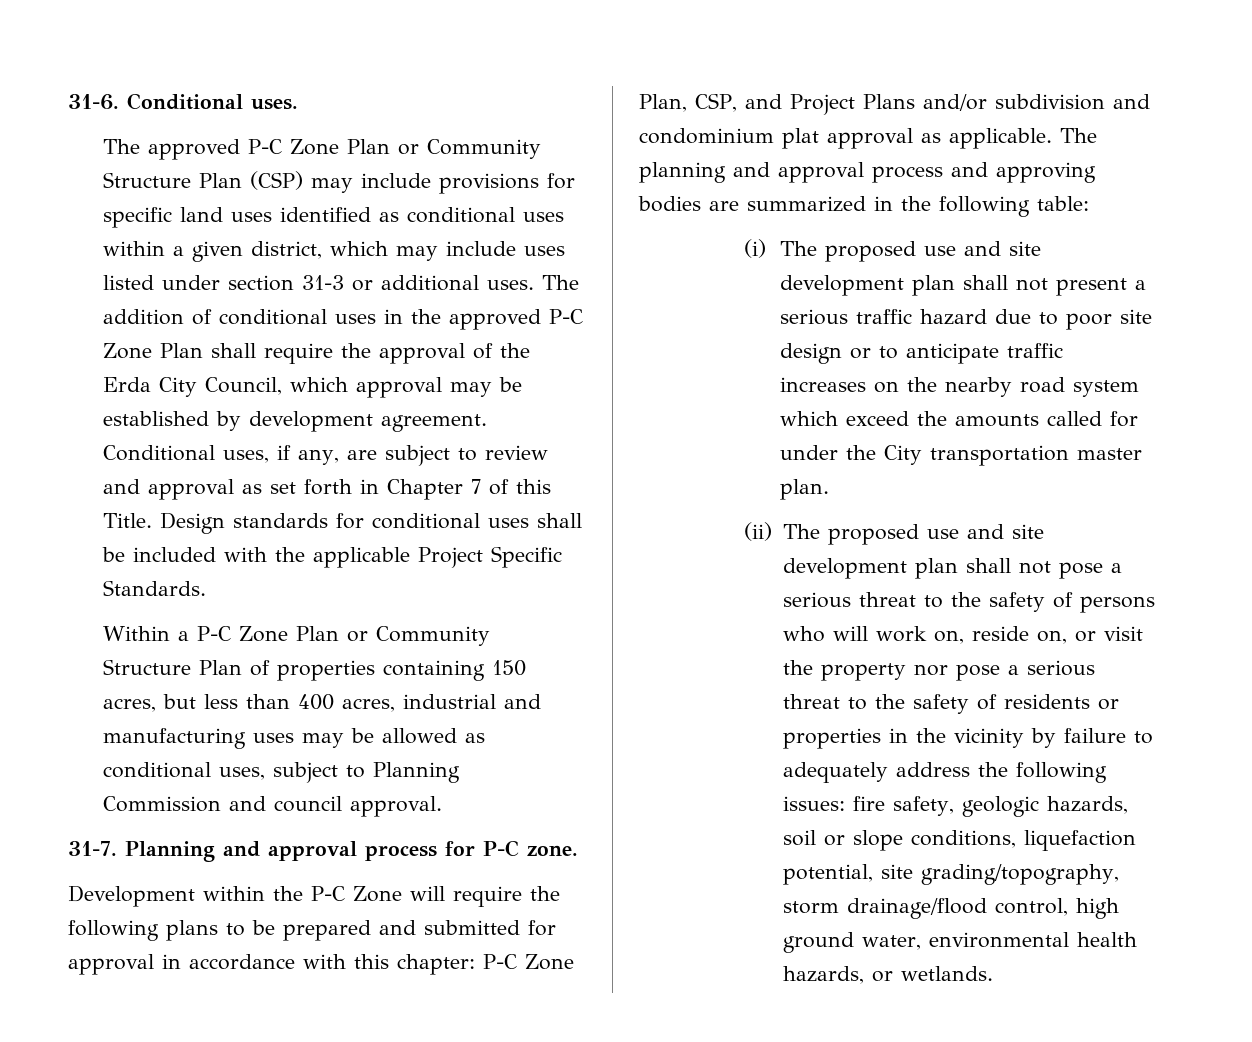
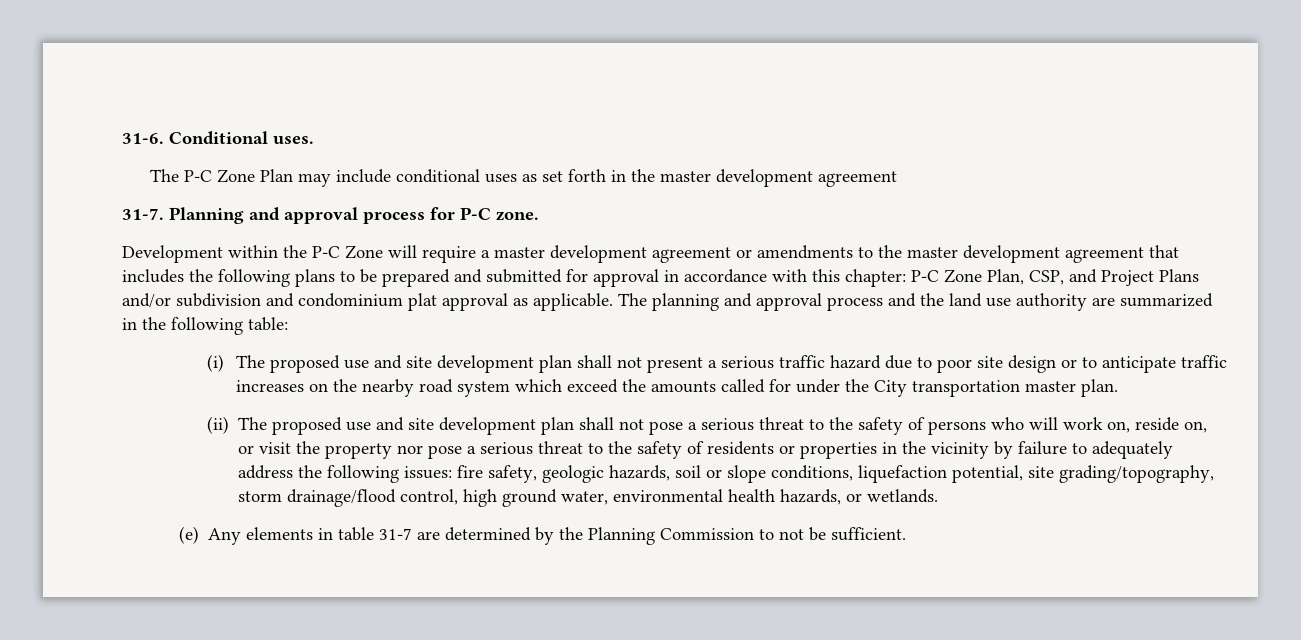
[148,139,542,160] [103,171,576,194] [103,207,565,228] [103,241,566,262] [103,275,580,291] [103,309,584,330] [103,343,531,364] [103,377,523,398] [103,411,488,432] [103,445,549,466] [103,479,552,500] [103,512,583,534] [102,546,563,568] [103,580,207,596] [103,626,491,646] [103,659,527,681] [103,694,542,712] [103,728,486,749] [103,762,461,783] [103,796,443,817] approved P-C Zone Plan or Community Structure Plan (CSP) may include provisions for specific land uses identified as conditional uses within a given district, which may include uses listed under section 31-3 or additional uses. The addition of conditional uses in the approved P-C Zone Plan shall require the approval of the Erda City Council, which approval may be established by development agreement. Conditional uses, if any, are subject to review and approval as set forth in Chapter 7 of this Title. Design standards for conditional uses shall be included with the applicable Project Specific Standards. // Within a P-C Zone Plan or Community Structure Plan of properties containing 150 acres, but less than 400 acres, industrial and manufacturing uses may be allowed as conditional uses, subject to Planning Commission and council approval. -> [184,169,898,187] P-C Zone Plan may include conditional uses as set forth in the master development agreement
(522, 896) none -> [481,245,1179,263] [122,269,184,283] a master development agreement or amendments to the master development agreement that includes
[996,162,1096,183] [638,196,701,212] approving bodies -> [920,293,1087,311] the land use authority
(994, 973) none -> [178,526,907,545] // (e) Any elements in table 31-7 are determined by the Planning Commission to not be sufficient.

